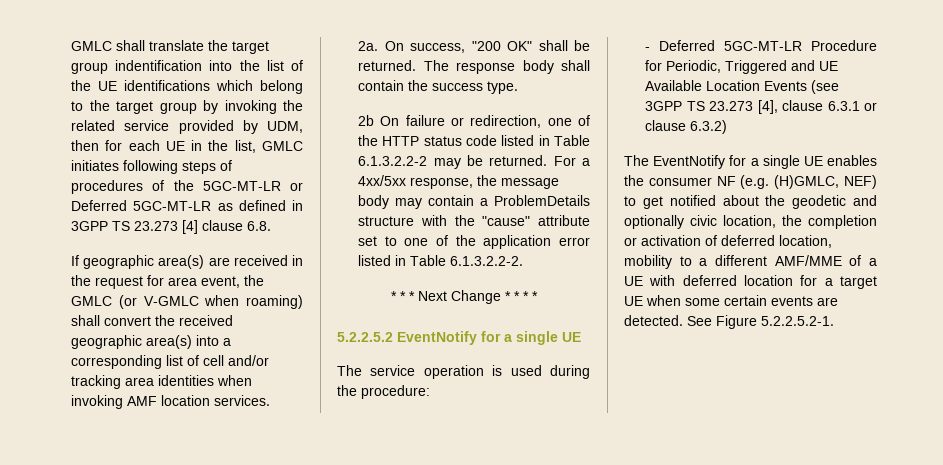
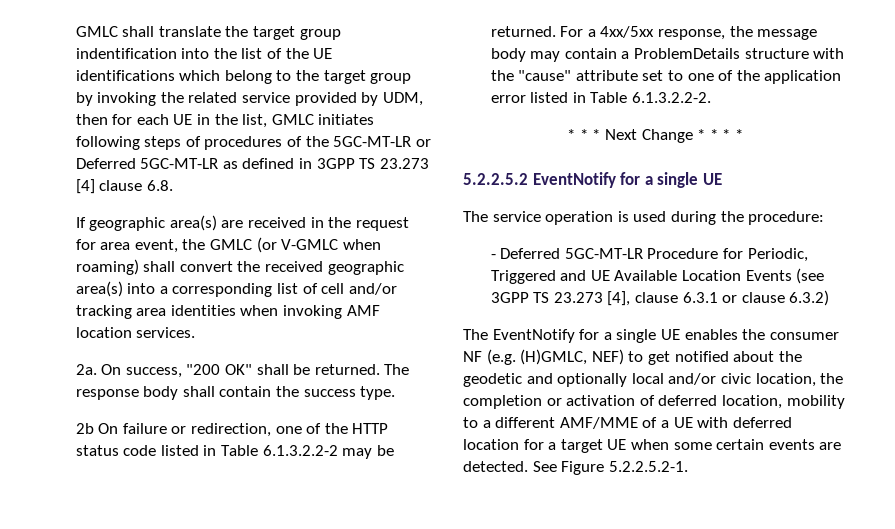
(684, 222) none -> [631,373,717,385] local and/or

